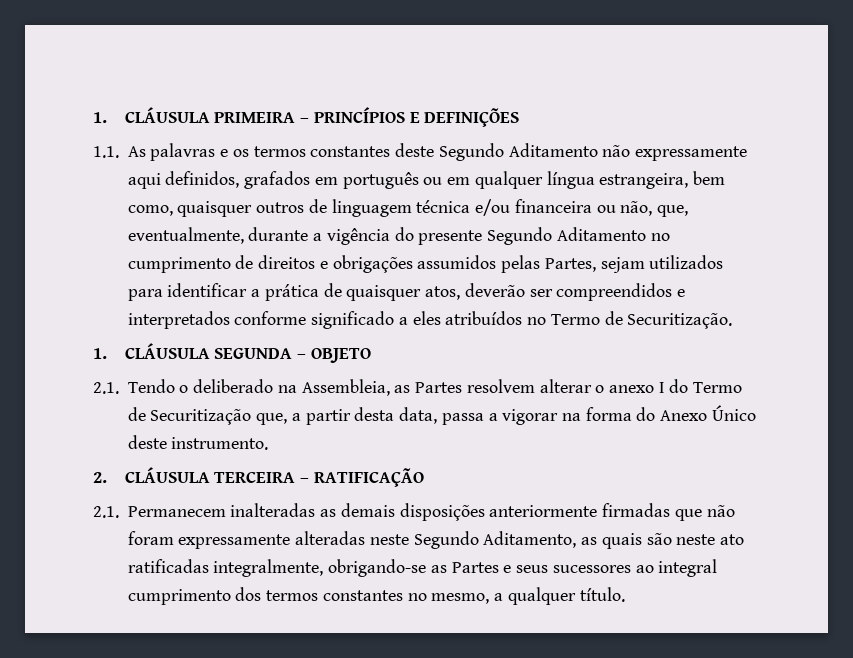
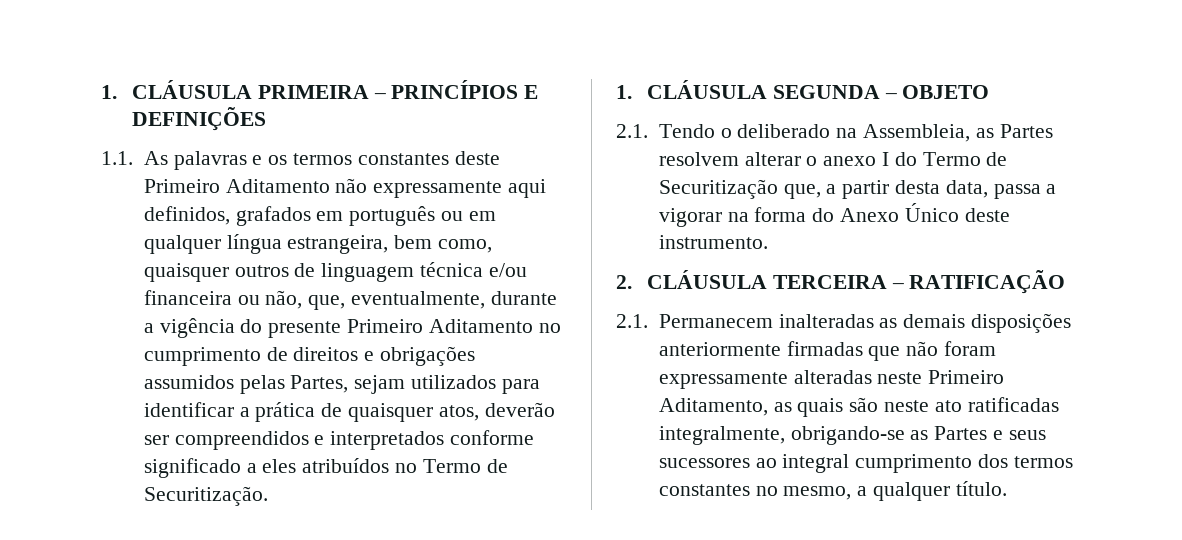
[438,143,504,161] Segundo -> [143,179,220,193] Primeiro
[487,227,553,245] Segundo -> [346,319,423,333] Primeiro
[413,531,479,549] Segundo -> [928,370,1005,384] Primeiro

